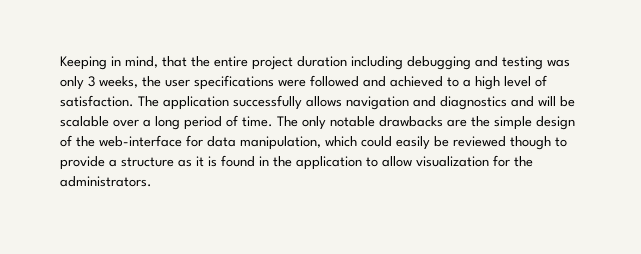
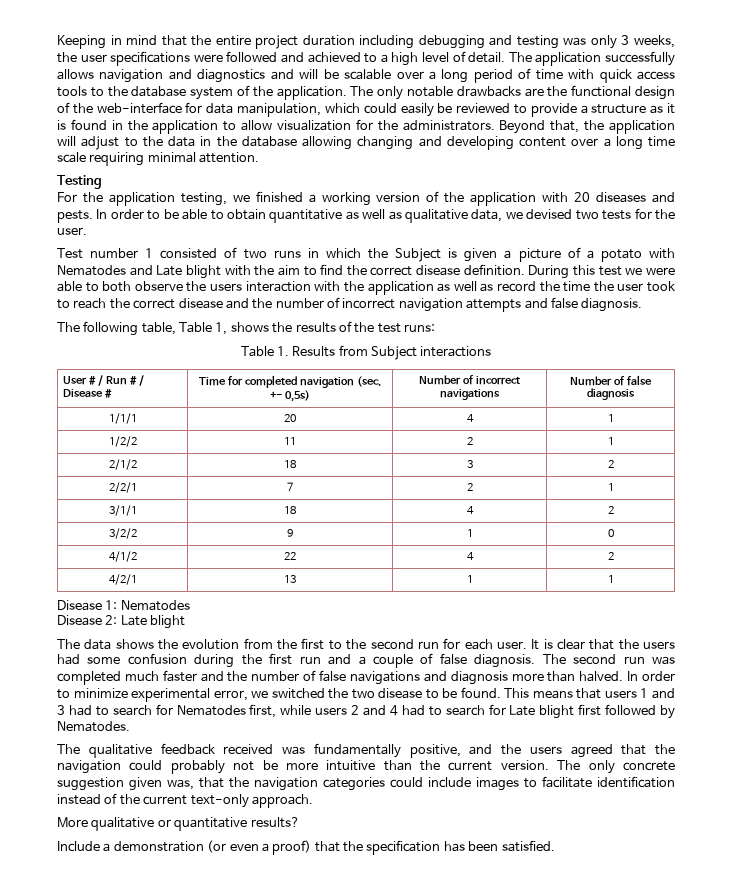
[125,56,158,68] mind, -> [126,35,158,45] mind
[60,95,134,107] satisfaction. -> [468,52,506,63] detail.
[242,116,273,127] time. -> [535,69,675,83] [57,85,347,100] time with quick access tools to the database system of the application.
[494,116,532,130] simple -> [571,85,632,97] functional
[510,136,551,150] though -> (511, 108) none
(152, 181) none -> [499,120,675,134] [57,136,675,150] [57,152,260,166] [57,175,102,189] [57,191,675,206] [57,208,676,223] [57,227,87,235] [57,247,675,262] [57,264,675,279] [57,281,675,295] [57,297,643,312] [57,321,436,336] [240,345,492,360] [63,375,145,386] [63,389,113,398] [199,375,381,388] [270,390,310,402] [419,375,520,385] [440,389,500,400] [570,375,652,386] [587,388,635,400] [108,413,137,424] [284,414,296,422] [466,414,474,422] [607,414,614,422] [108,436,137,447] [284,437,296,445] [466,437,473,445] [607,437,614,445] [108,459,137,470] [284,460,296,468] [466,460,473,468] [607,460,614,468] [108,482,137,493] [287,482,293,491] [466,483,473,491] [607,483,614,491] [108,505,137,516] [284,506,296,514] [466,506,474,514] [607,506,614,514] [108,528,137,539] [287,529,293,537] [466,529,473,537] [607,529,614,537] [108,551,137,562] [284,552,296,560] [466,552,474,560] [607,552,614,560] [108,574,137,585] [284,575,296,583] [466,575,473,583] [607,575,614,583] [57,600,190,611] [57,615,186,629] [57,638,676,650] [57,653,675,668] [57,670,676,685] [57,687,675,702] [57,704,675,719] [57,721,130,732] [57,743,675,758] [57,760,675,774] [57,776,675,791] [57,793,313,808] [57,817,300,831] [57,840,555,855] Beyond that, the application will adjust to the data in the database allowing changing and developing content over a long time scale requiring minimal attention. // Testing // For the application testing, we finished a working version of the application with 20 diseases and pests. In order to be able to obtain quantitative as well as qualitative data, we devised two tests for the user. // Test number 1 consisted of two runs in which the Subject is given a picture of a potato with Nematodes and Late blight with the aim to find the correct disease definition. During this test we were able to both observe the users interaction with the application as well as record the time the user took to reach the correct disease and the number of incorrect navigation attempts and false diagnosis. // The following table, Table 1, shows the results of the test runs: // Table 1. Results from Subject interactions // User # / Run # / Disease # | Time for completed navigation (sec. +- 0,5s) | Number of incorrect navigations | Number of false diagnosis // 1/1/1 | 20 | 4 | 1 // 1/2/2 | 11 | 2 | 1 // 2/1/2 | 18 | 3 | 2 // 2/2/1 | 7 | 2 | 1 // 3/1/1 | 18 | 4 | 2 // 3/2/2 | 9 | 1 | 0 // 4/1/2 | 22 | 4 | 2 // 4/2/1 | 13 | 1 | 1 // Disease 1: Nematodes // Disease 2: Late blight // The data shows the evolution from the first to the second run for each user. It is clear that the users had some confusion during the first run and a couple of false diagnosis. The second run was completed much faster and the number of false navigations and diagnosis more than halved. In order to minimize experimental error, we switched the two disease to be found. This means that users 1 and 3 had to search for Nematodes first, while users 2 and 4 had to search for Late blight first followed by Nematodes. // The qualitative feedback received was fundamentally positive, and the users agreed that the navigation could probably not be more intuitive than the current version. The only concrete suggestion given was, that the navigation categories could include images to facilitate identification instead of the current text-only approach. // More qualitative or quantitative results? // Include a demonstration (or even a proof) that the specification has been satisfied.

